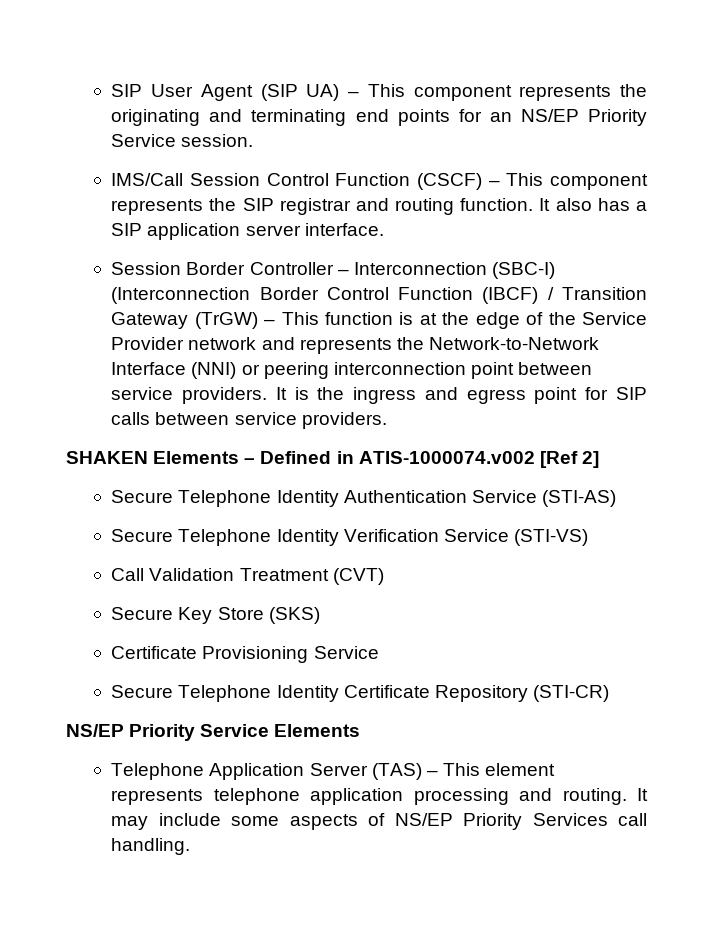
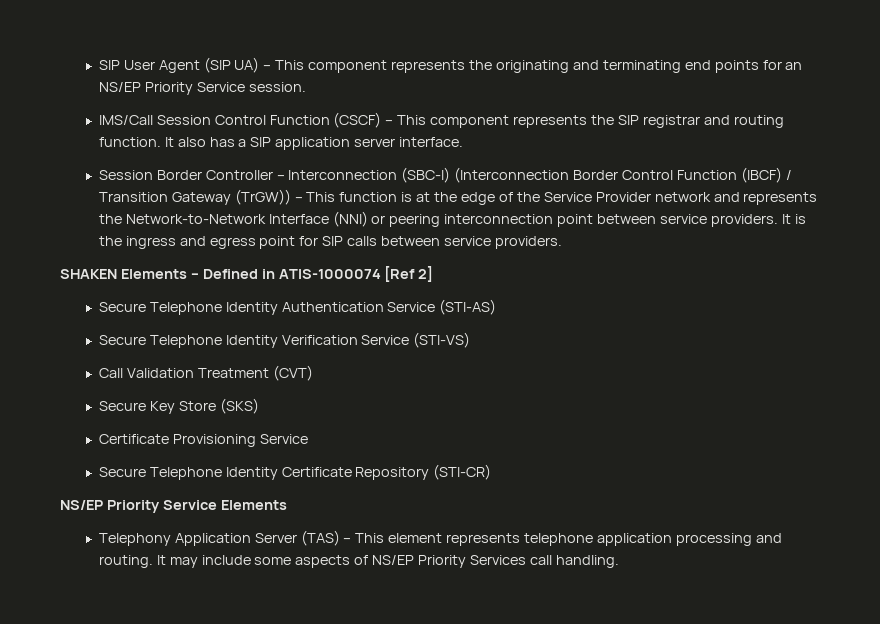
[194,312,258,329] (TrGW) -> [234,189,291,205] (TrGW))
[358,451,535,464] ATIS-1000074.v002 -> [278,269,381,279] ATIS-1000074
[111,763,205,780] Telephone -> [98,533,171,546] Telephony

